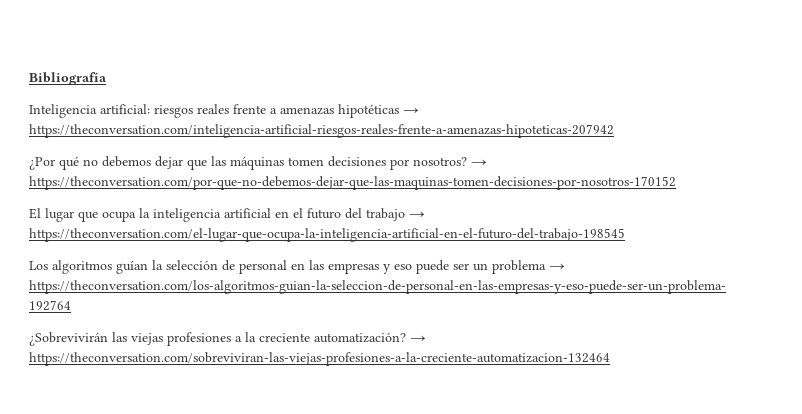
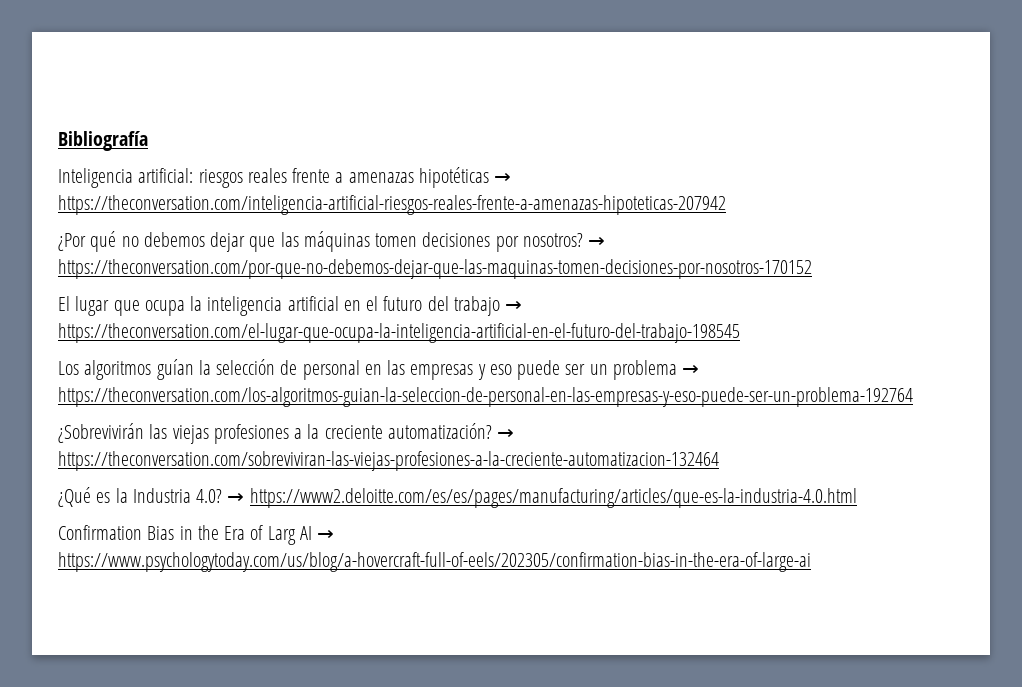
(610, 359) none -> [58,487,857,508] [58,525,335,545] [58,552,811,572] // ¿Qué es la Industria 4.0? → https://www2.deloitte.com/es/es/pages/manufacturing/articles/que-es-la-industria-4.0.html // Confirmation Bias in the Era of Larg AI → https://www.psychologytoday.com/us/blog/a-hovercraft-full-of-eels/202305/confirmation-bias-in-the-era-of-large-ai

